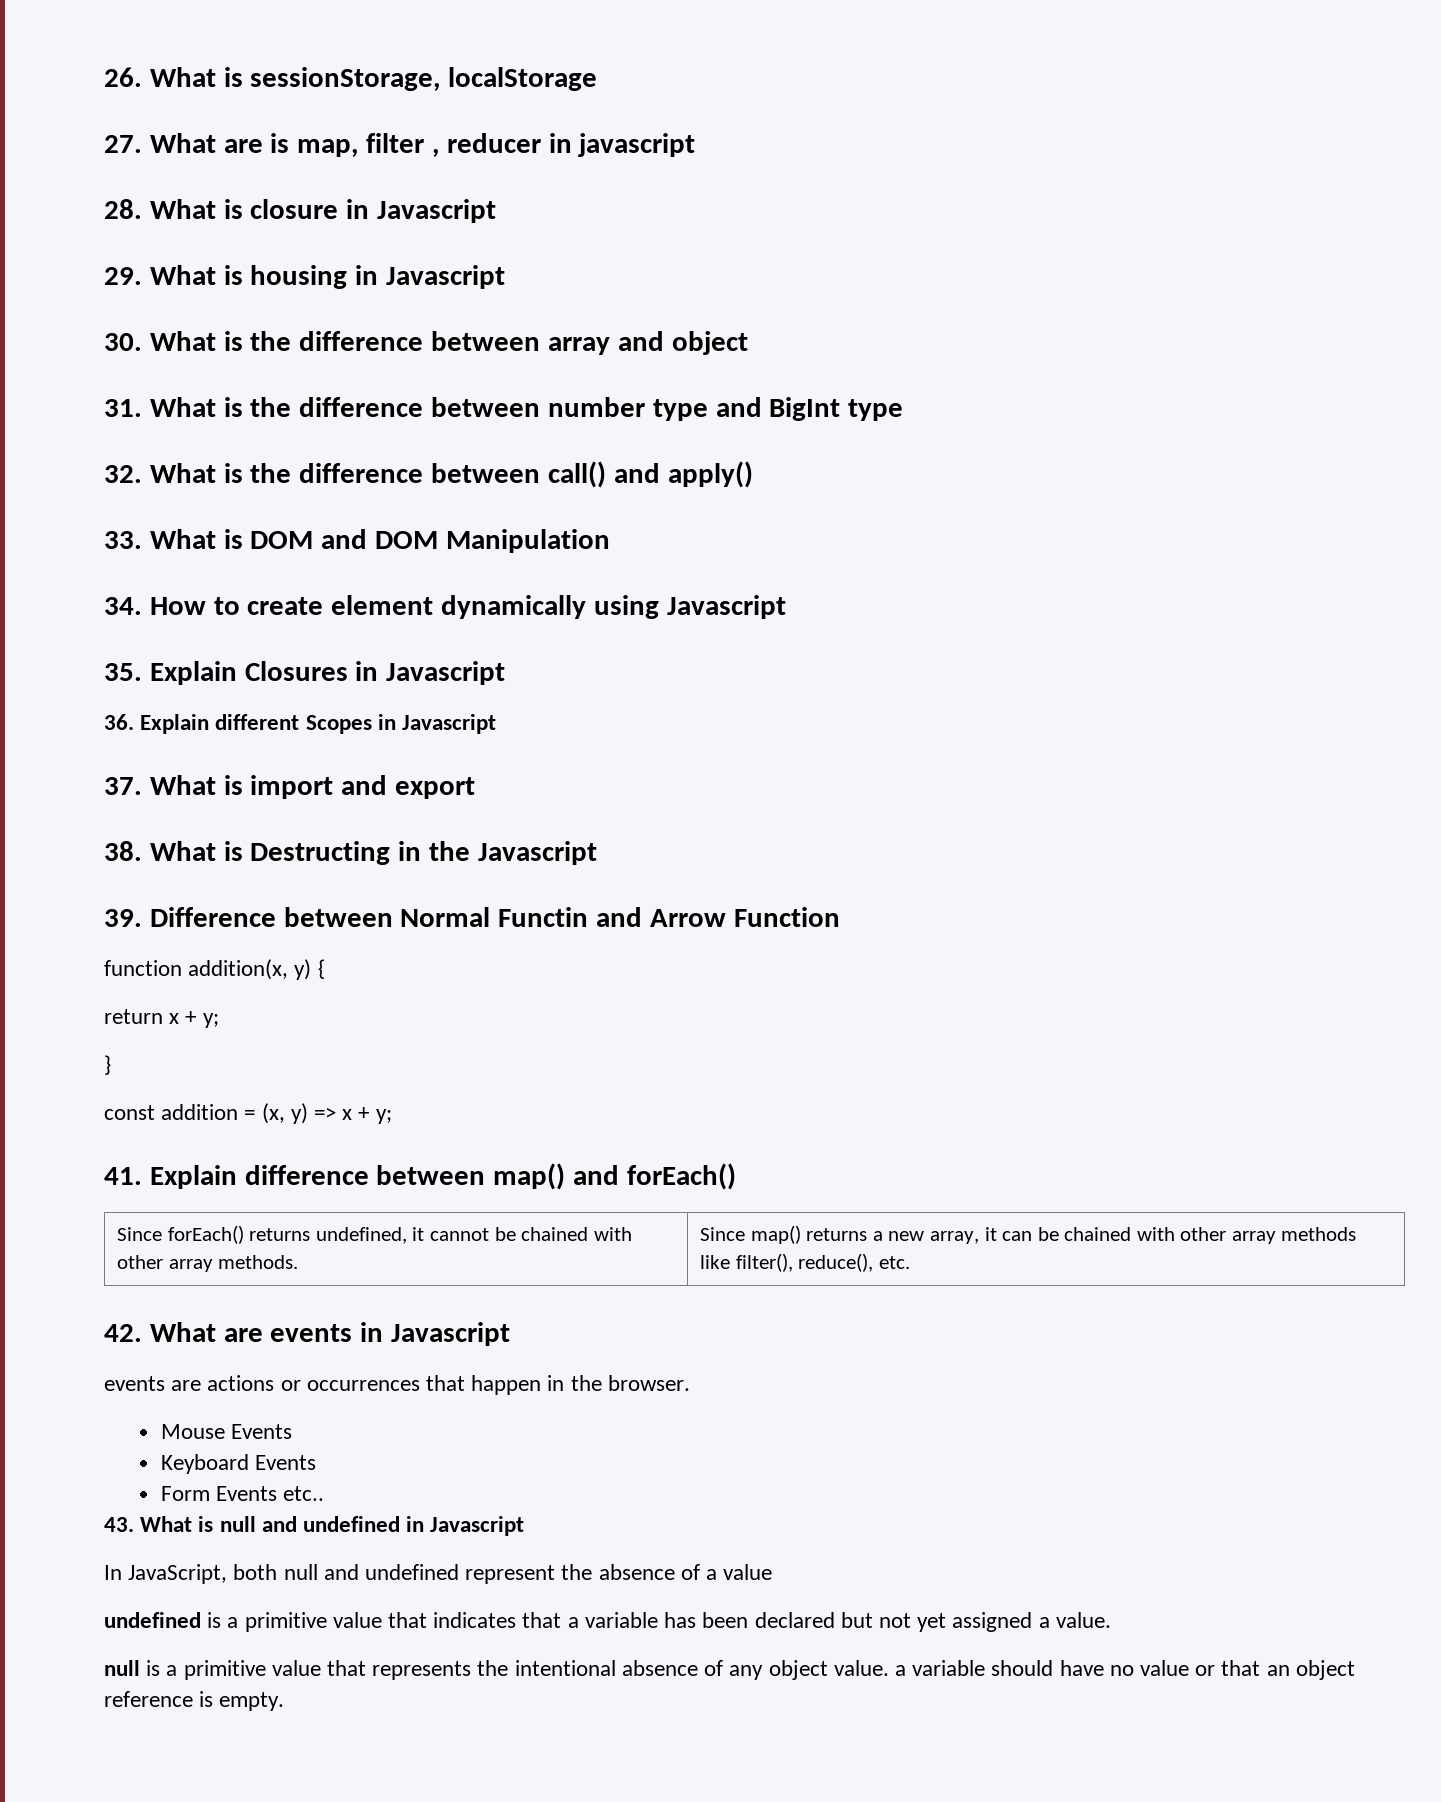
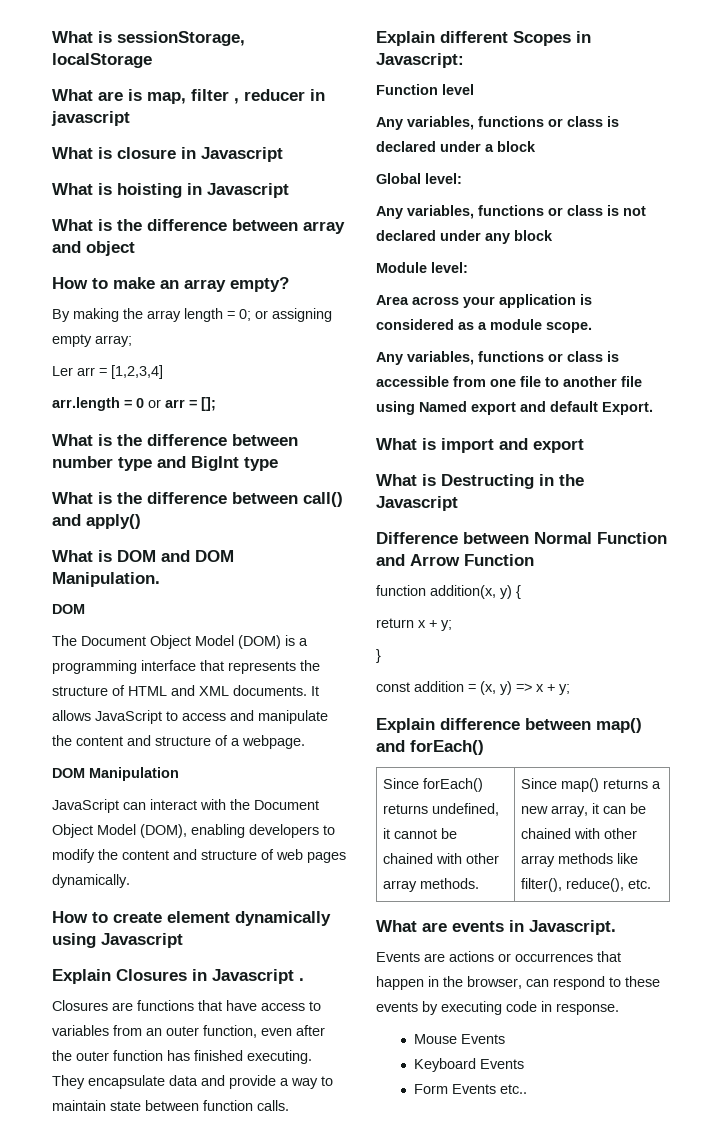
[104,67,142,87] 26. -> (52, 37) none
[104,135,142,153] 27. -> (152, 60) none
[104,199,142,219] 28. -> (130, 118) none
[104,265,506,289] [104,333,142,351] 29. What is housing in Javascript // 30. -> [52,183,289,198] What is hoisting in Javascript //
[104,399,142,417] 31. -> [52,277,289,292] [52,308,332,322] [52,334,132,347] [52,365,163,379] [52,397,216,411] How to make an array empty? // By making the array length = 0; or assigning empty array; // Ler arr = [1,2,3,4] // arr.length = 0 or arr = []; //
[104,465,142,483] 32. -> (278, 464) none
[104,531,142,549] 33. -> (141, 521) none
[445,529,610,553] [104,597,142,615] Manipulation // 34. -> [52,572,160,587] [52,604,85,614] [52,635,308,649] [52,660,320,674] [52,685,319,696] [52,710,328,724] [52,735,305,749] [52,767,179,781] [52,799,319,813] [52,824,335,838] [52,849,346,863] [52,874,130,888] Manipulation. // DOM // The Document Object Model (DOM) is a programming interface that represents the structure of HTML and XML documents. It allows JavaScript to access and manipulate the content and structure of a webpage. // DOM Manipulation // JavaScript can interact with the Document Object Model (DOM), enabling developers to modify the content and structure of web pages dynamically. //
[104,663,142,681] 35. -> (183, 940) none
[104,714,497,734] [104,777,142,795] // 36. Explain different Scopes in Javascript // 37. -> [299,978,304,981] [52,1000,321,1011] [52,1025,325,1038] [52,1050,312,1064] [52,1075,333,1089] [52,1100,289,1111] [376,31,591,46] [376,53,464,68] [376,84,474,95] [376,116,619,130] [376,141,536,152] [376,173,462,184] [376,205,646,219] [376,230,553,244] [376,262,468,273] [376,294,592,308] [376,319,592,333] [376,351,619,365] [376,376,642,387] [376,401,653,415] . // Closures are functions that have access to variables from an outer function, even after the outer function has finished executing. They encapsulate data and provide a way to maintain state between function calls. // Explain different Scopes in Javascript: // Function level // Any variables, functions or class is declared under a block // Global level: // Any variables, functions or class is not declared under any block // Module level: // Area across your application is considered as a module scope. // Any variables, functions or class is accessible from one file to another file using Named export and default Export. //
[104,841,142,861] 38. -> (584, 446) none
[104,909,142,927] 39. -> (458, 503) none
[498,907,589,927] Functin -> [597,532,667,544] Function
[104,1167,142,1185] 41. -> (570, 689) none
[104,1324,142,1342] 42. -> (652, 884) none
[391,1322,511,1346] [104,1376,165,1391] Javascript // events -> [529,920,616,935] [376,952,420,962] Javascript. // Events
[607,1375,690,1391] browser. -> [467,976,660,990] [376,1001,619,1015] browser, can respond to these events by executing code in response.
[104,1516,525,1536] [104,1564,773,1584] [104,1612,1111,1632] [104,1660,1355,1680] [104,1691,285,1711] // 43. What is null and undefined in Javascript // In JavaScript, both null and undefined represent the absence of a value // undefined is a primitive value that indicates that a variable has been declared but not yet assigned a value. // null is a primitive value that represents the intentional absence of any object value. a variable should have no value or that an object reference is empty. -> (528, 1089) none

